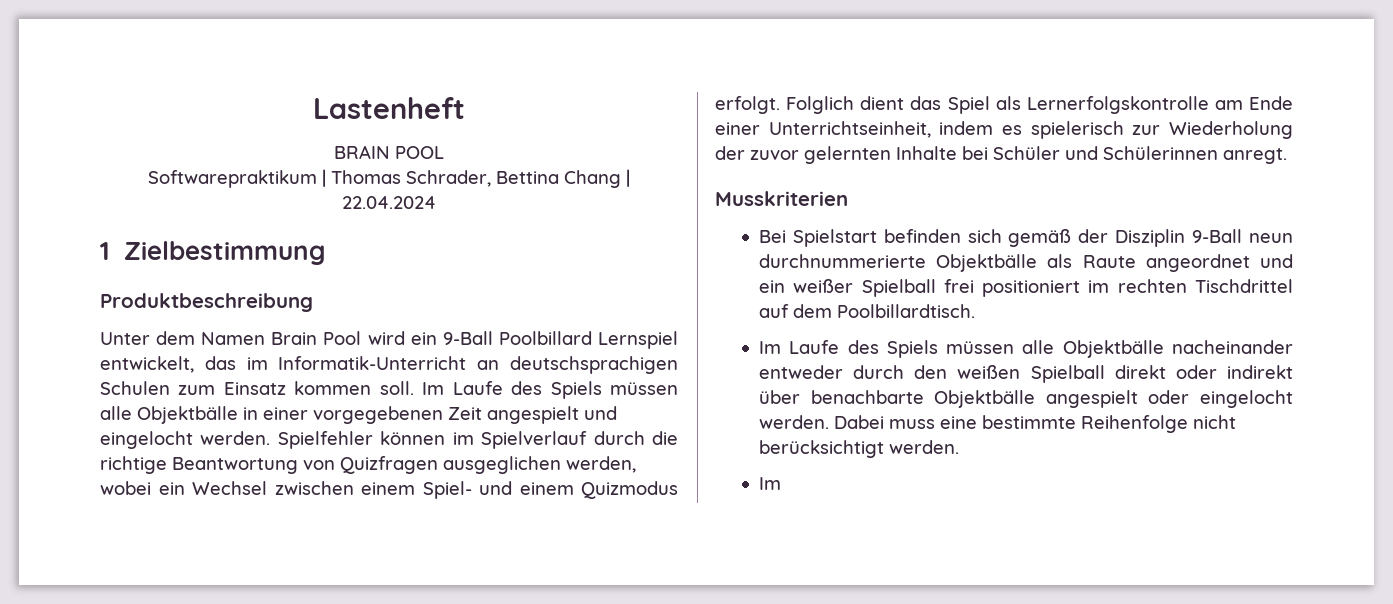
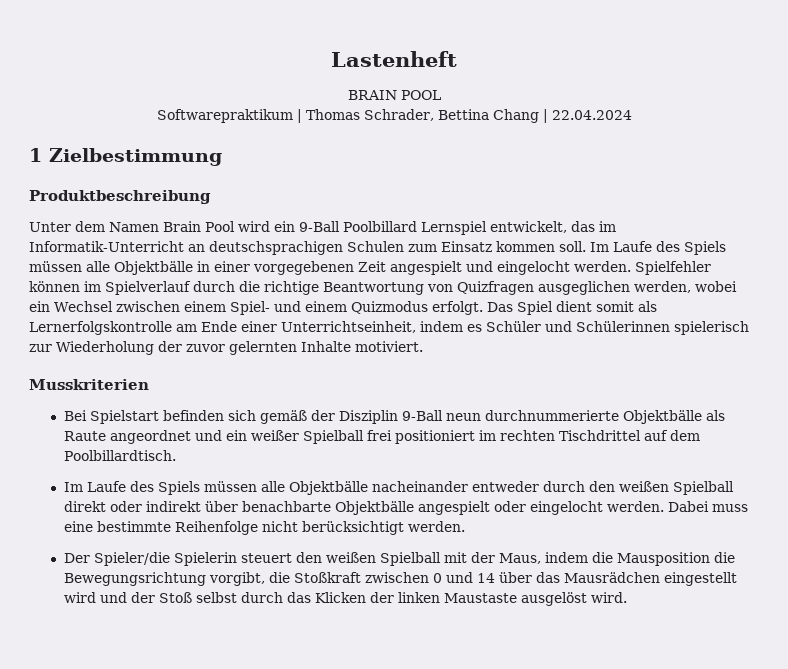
[786,96,990,114] Folglich dient das Spiel -> [486,301,634,315] Das Spiel dient somit
(1022, 130) none -> [486,321,670,332] Schüler und Schülerinnen
[962,146,1287,164] bei Schüler und Schülerinnen anregt. -> [355,341,423,352] motiviert.
[758,477,781,490] Im -> [63,552,735,566] [63,572,737,586] [63,592,627,606] Der Spieler/die Spielerin steuert den weißen Spielball mit der Maus, indem die Mausposition die Bewegungsrichtung vorgibt, die Stoßkraft zwischen 0 und 14 über das Mausrädchen eingestellt wird und der Stoß selbst durch das Klicken der linken Maustaste ausgelöst wird.

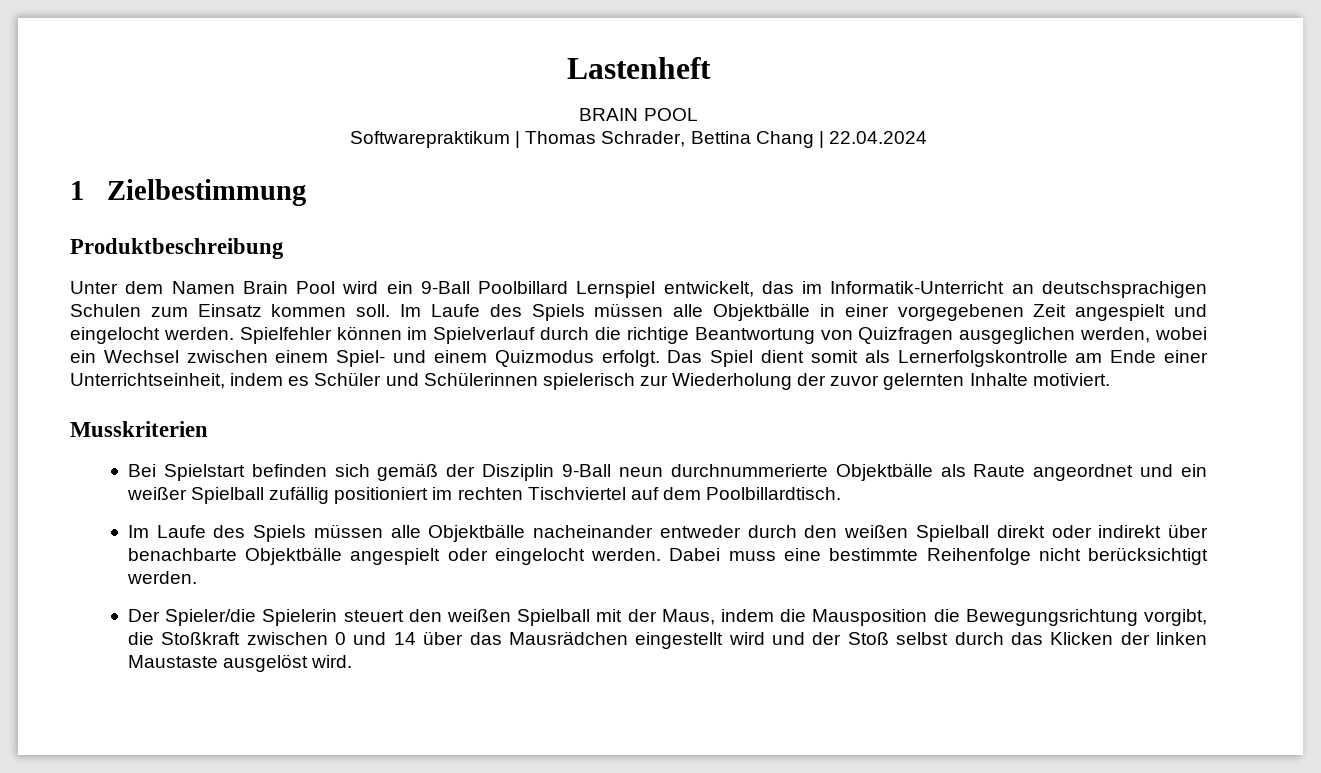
[366,430,392,441] frei -> [269,486,330,504] zufällig
[558,430,641,441] Tischdrittel -> [527,487,626,500] Tischviertel

